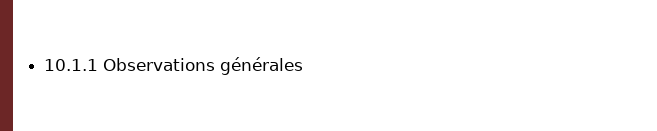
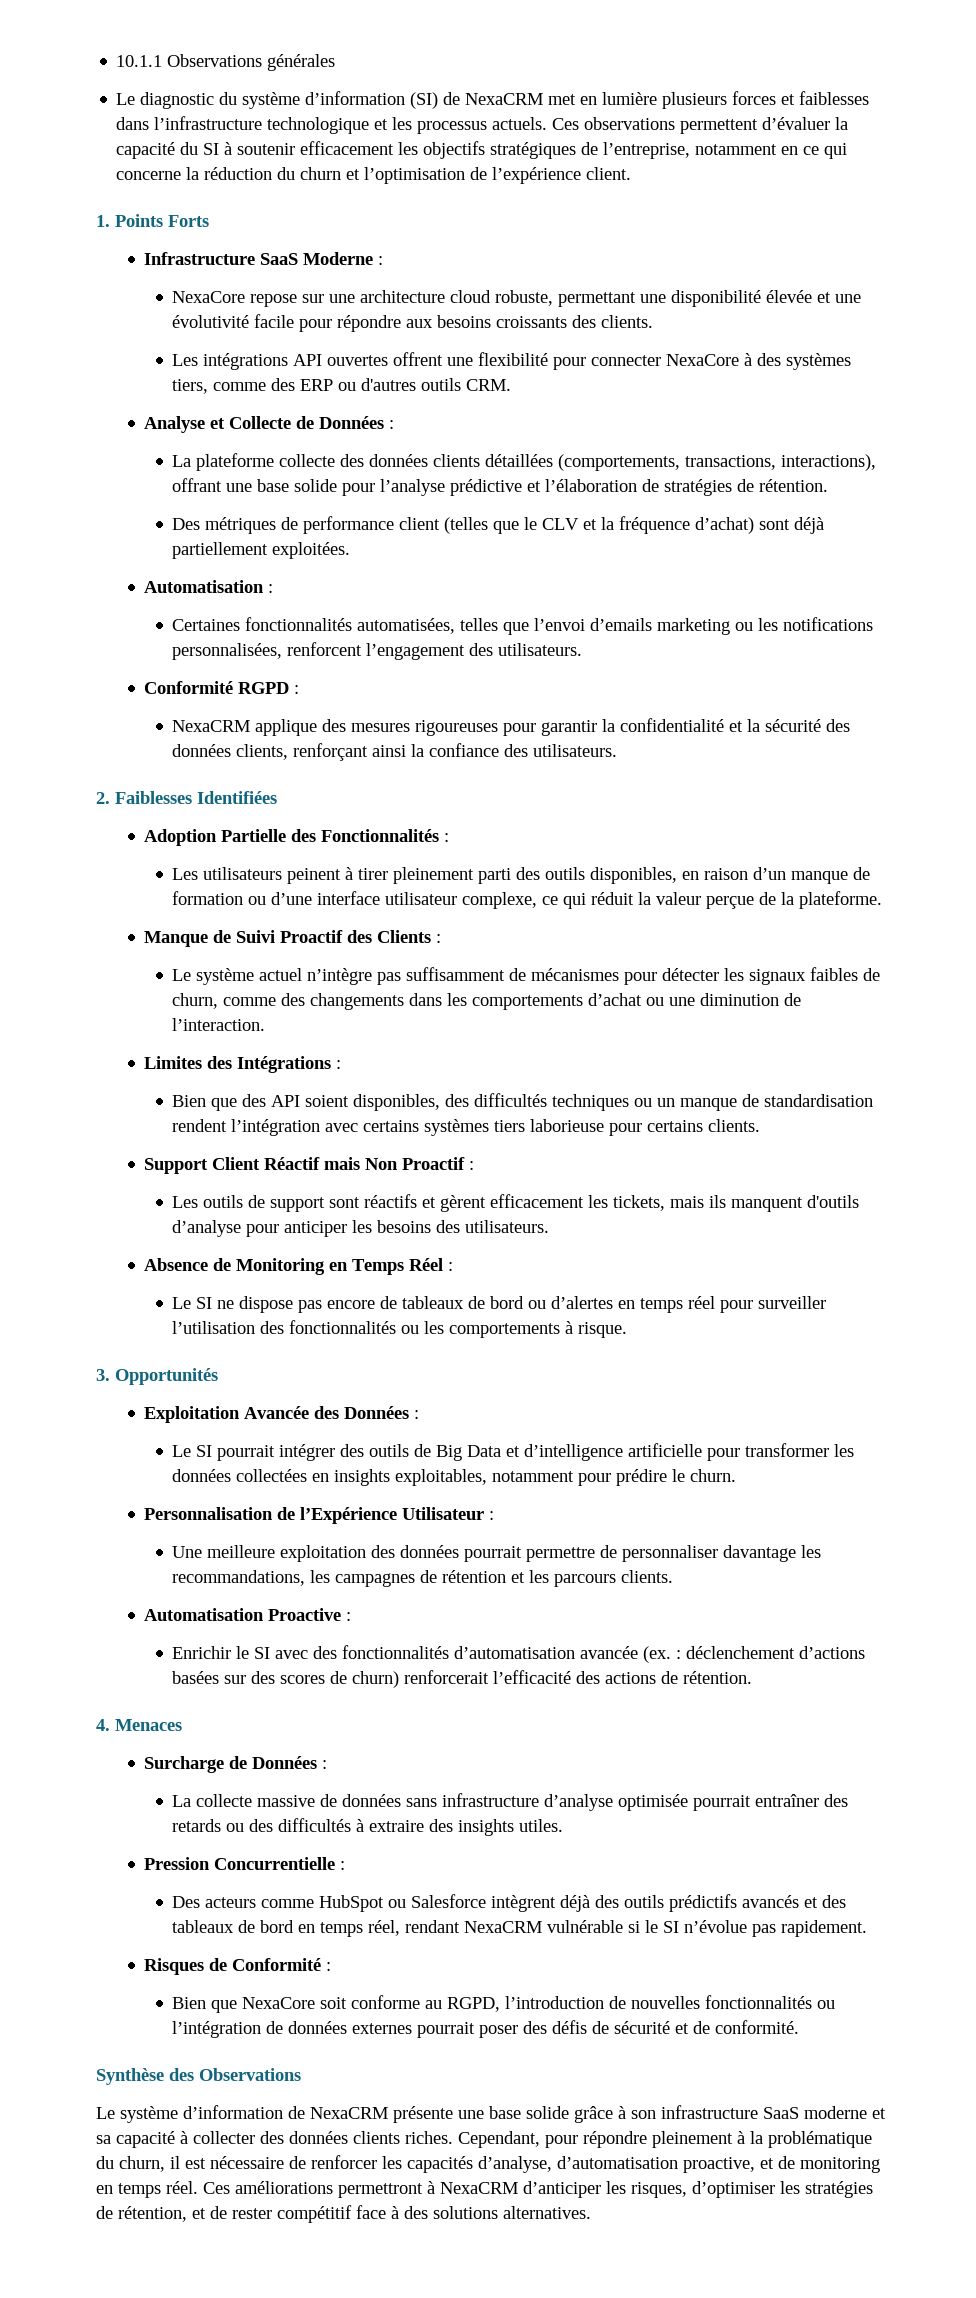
(304, 66) none -> [116,91,870,109] [116,116,849,134] [116,141,848,159] [116,167,632,184] [96,214,209,227] [144,252,384,265] [172,290,862,307] [172,314,654,332] [172,352,852,370] [172,378,512,394] [144,416,395,433] [172,453,877,471] [172,478,829,496] [172,516,825,534] [172,542,351,559] [144,580,274,593] [172,617,874,635] [172,642,583,660] [144,681,300,694] [172,718,851,736] [172,743,618,761] [96,791,277,804] [144,829,450,846] [172,867,871,884] [172,891,883,909] [144,930,442,947] [172,967,881,985] [172,993,802,1010] [172,1018,266,1031] [144,1056,342,1073] [172,1093,874,1111] [172,1119,761,1136] [144,1157,475,1174] [172,1194,860,1212] [172,1220,550,1237] [144,1258,454,1275] [172,1296,827,1313] [172,1320,628,1338] [96,1368,218,1385] [144,1406,420,1423] [172,1443,855,1461] [172,1469,737,1486] [144,1507,495,1524] [172,1545,822,1562] [172,1570,674,1587] [144,1608,352,1621] [172,1645,866,1663] [172,1670,753,1688] [96,1719,182,1731] [144,1756,328,1773] [172,1793,849,1811] [172,1818,564,1836] [144,1857,346,1870] [172,1894,847,1912] [172,1920,868,1937] [144,1958,332,1975] [172,1995,836,2013] [172,2020,800,2038] [96,2068,301,2085] [96,2105,886,2123] [96,2131,872,2148] [96,2155,880,2173] [96,2181,873,2198] [96,2205,591,2223] // Le diagnostic du système d’information (SI) de NexaCRM met en lumière plusieurs forces et faiblesses dans l’infrastructure technologique et les processus actuels. Ces observations permettent d’évaluer la capacité du SI à soutenir efficacement les objectifs stratégiques de l’entreprise, notamment en ce qui concerne la réduction du churn et l’optimisation de l’expérience client. // 1. Points Forts // Infrastructure SaaS Moderne : // NexaCore repose sur une architecture cloud robuste, permettant une disponibilité élevée et une évolutivité facile pour répondre aux besoins croissants des clients. // Les intégrations API ouvertes offrent une flexibilité pour connecter NexaCore à des systèmes tiers, comme des ERP ou d'autres outils CRM. // Analyse et Collecte de Données : // La plateforme collecte des données clients détaillées (comportements, transactions, interactions), offrant une base solide pour l’analyse prédictive et l’élaboration de stratégies de rétention. // Des métriques de performance client (telles que le CLV et la fréquence d’achat) sont déjà partiellement exploitées. // Automatisation : // Certaines fonctionnalités automatisées, telles que l’envoi d’emails marketing ou les notifications personnalisées, renforcent l’engagement des utilisateurs. // Conformité RGPD : // NexaCRM applique des mesures rigoureuses pour garantir la confidentialité et la sécurité des données clients, renforçant ainsi la confiance des utilisateurs. // 2. Faiblesses Identifiées // Adoption Partielle des Fonctionnalités : // Les utilisateurs peinent à tirer pleinement parti des outils disponibles, en raison d’un manque de formation ou d’une interface utilisateur complexe, ce qui réduit la valeur perçue de la plateforme. // Manque de Suivi Proactif des Clients : // Le système actuel n’intègre pas suffisamment de mécanismes pour détecter les signaux faibles de churn, comme des changements dans les comportements d’achat ou une diminution de l’interaction. // Limites des Intégrations : // Bien que des API soient disponibles, des difficultés techniques ou un manque de standardisation rendent l’intégration avec certains systèmes tiers laborieuse pour certains clients. // Support Client Réactif mais Non Proactif : // Les outils de support sont réactifs et gèrent efficacement les tickets, mais ils manquent d'outils d’analyse pour anticiper les besoins des utilisateurs. // Absence de Monitoring en Temps Réel : // Le SI ne dispose pas encore de tableaux de bord ou d’alertes en temps réel pour surveiller l’utilisation des fonctionnalités ou les comportements à risque. // 3. Opportunités // Exploitation Avancée des Données : // Le SI pourrait intégrer des outils de Big Data et d’intelligence artificielle pour transformer les données collectées en insights exploitables, notamment pour prédire le churn. // Personnalisation de l’Expérience Utilisateur : // Une meilleure exploitation des données pourrait permettre de personnaliser davantage les recommandations, les campagnes de rétention et les parcours clients. // Automatisation Proactive : // Enrichir le SI avec des fonctionnalités d’automatisation avancée (ex. : déclenchement d’actions basées sur des scores de churn) renforcerait l’efficacité des actions de rétention. // 4. Menaces // Surcharge de Données : // La collecte massive de données sans infrastructure d’analyse optimisée pourrait entraîner des retards ou des difficultés à extraire des insights utiles. // Pression Concurrentielle : // Des acteurs comme HubSpot ou Salesforce intègrent déjà des outils prédictifs avancés et des tableaux de bord en temps réel, rendant NexaCRM vulnérable si le SI n’évolue pas rapidement. // Risques de Conformité : // Bien que NexaCore soit conforme au RGPD, l’introduction de nouvelles fonctionnalités ou l’intégration de données externes pourrait poser des défis de sécurité et de conformité. // Synthèse des Observations // Le système d’information de NexaCRM présente une base solide grâce à son infrastructure SaaS moderne et sa capacité à collecter des données clients riches. Cependant, pour répondre pleinement à la problématique du churn, il est nécessaire de renforcer les capacités d’analyse, d’automatisation proactive, et de monitoring en temps réel. Ces améliorations permettront à NexaCRM d’anticiper les risques, d’optimiser les stratégies de rétention, et de rester compétitif face à des solutions alternatives.

